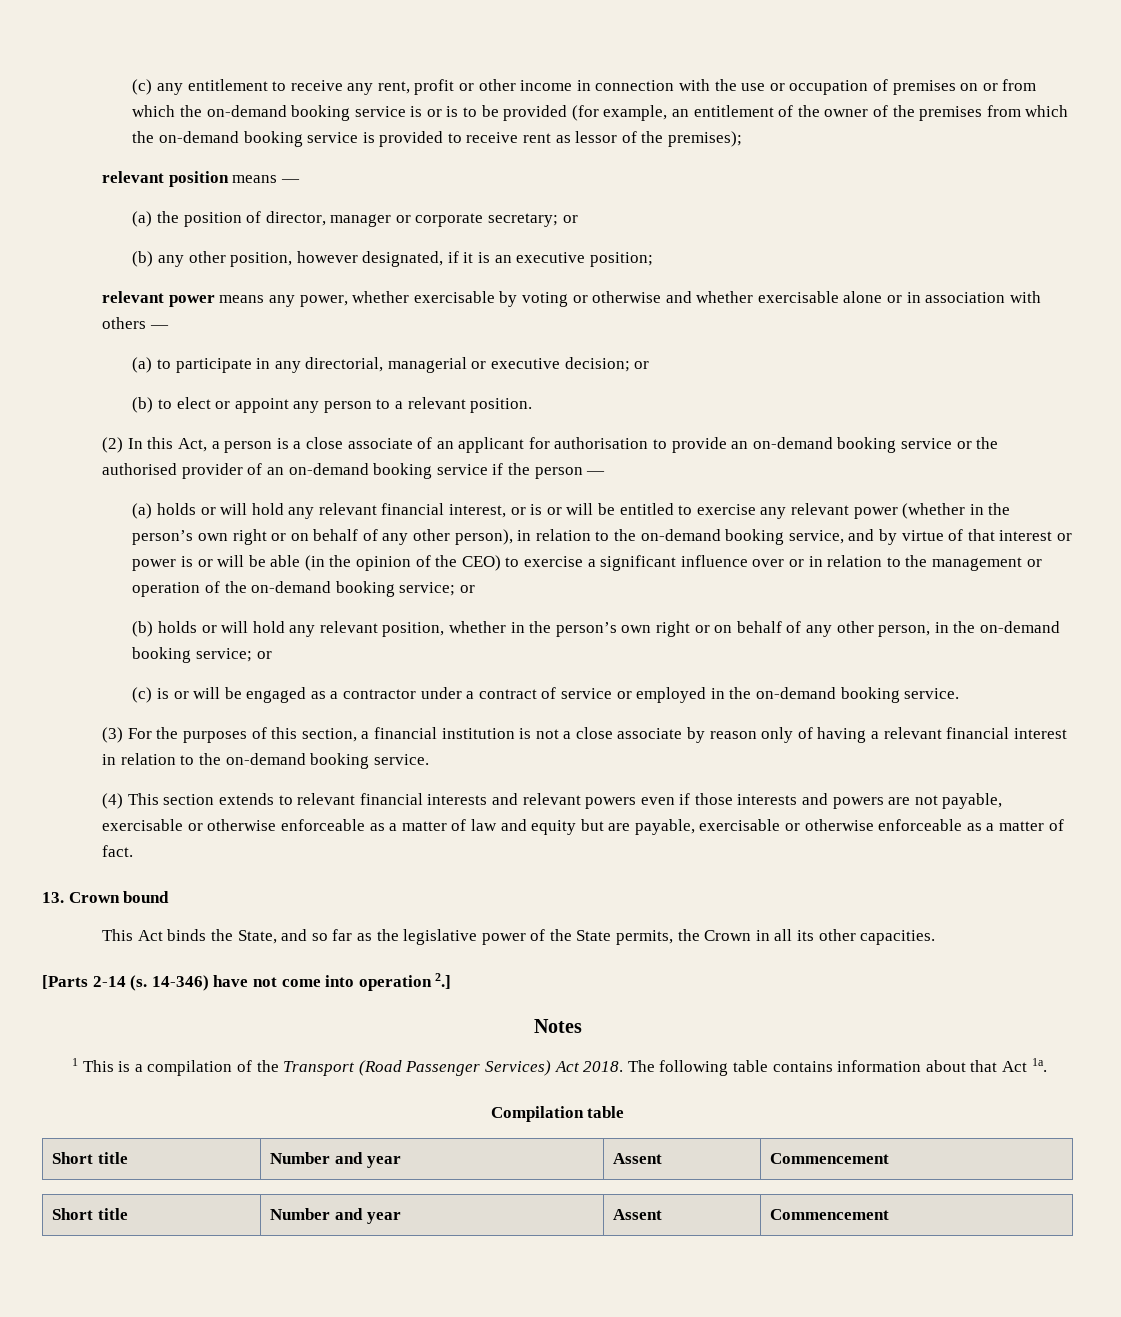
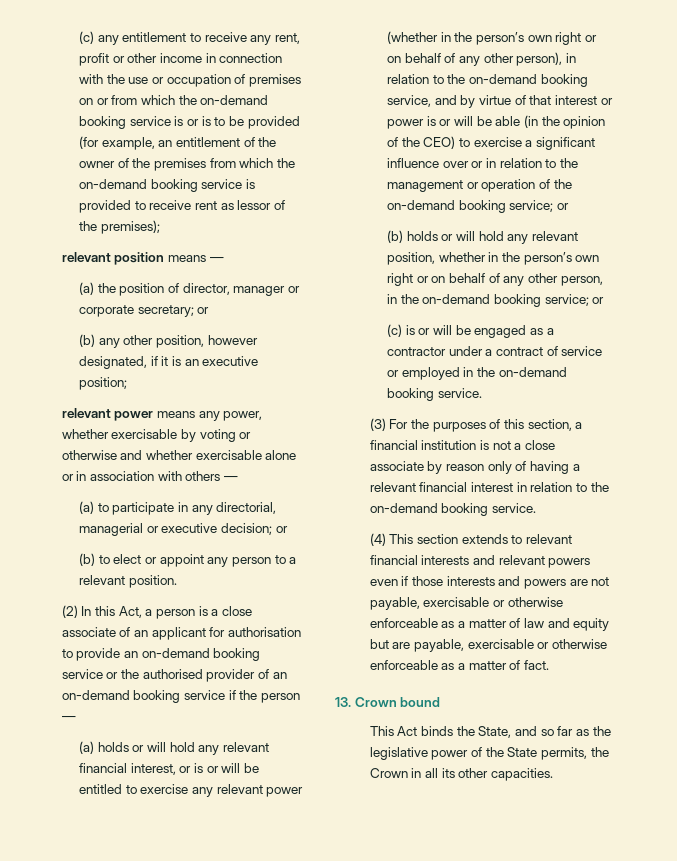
[42,973,452,991] [533,1019,582,1033] [72,1058,1047,1076] [490,1106,625,1122] [52,1152,129,1164] [270,1152,401,1168] [613,1153,663,1164] [770,1153,890,1164] [52,1208,129,1220] [270,1208,401,1224] [613,1209,663,1220] [770,1209,890,1220] // [Parts 2-14 (s. 14-346) have not come into operation 2.] // Notes // 1 This is a compilation of the Transport (Road Passenger Services) Act 2018. The following table contains information about that Act 1a. // Compilation table // Short title | Number and year | Assent | Commencement // Short title | Number and year | Assent | Commencement -> (553, 774) none

